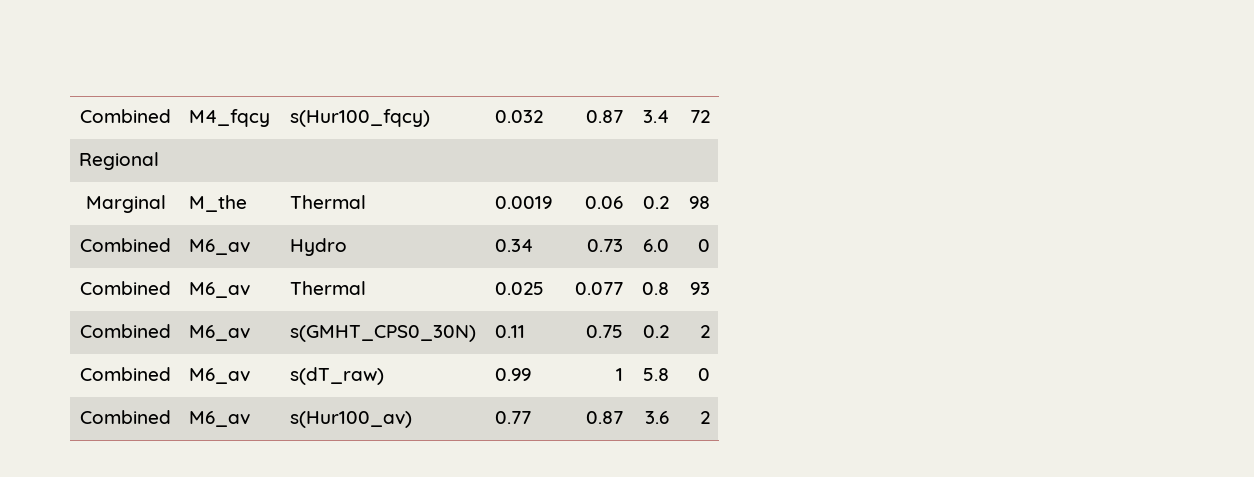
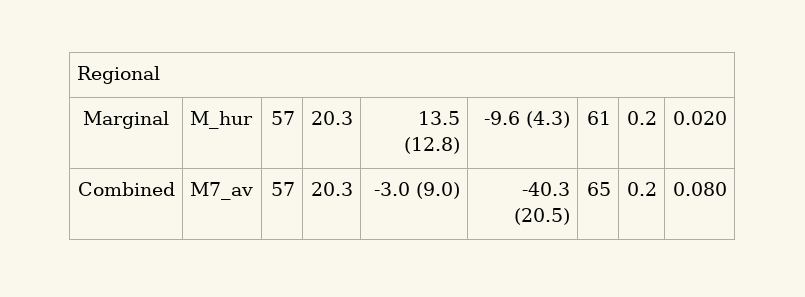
[80,109,171,123] [189,109,271,127] [290,109,431,127] [495,110,544,123] [585,110,623,123] [642,110,669,123] [689,110,710,123] [79,152,160,170] [85,195,166,213] [189,195,248,212] [290,195,367,209] [495,196,553,209] [584,196,623,209] [642,196,669,209] [688,196,710,209] [80,238,171,252] [189,239,251,255] [290,238,348,256] [495,239,534,252] [586,239,623,252] [642,239,669,252] [697,239,710,252] [80,281,171,295] [189,282,251,298] [290,281,367,295] [495,282,545,295] [574,282,623,295] [641,282,669,295] [689,282,710,295] [80,324,171,338] [189,325,251,341] [290,325,477,342] [495,325,526,338] [585,325,623,338] [642,325,669,338] [699,325,710,338] [80,367,171,381] [189,368,251,384] [290,367,385,385] [495,368,532,381] [615,368,623,381] [642,368,669,381] [697,368,710,381] [80,410,171,424] [189,411,251,427] [290,411,413,428] [495,411,532,424] [585,411,623,424] [644,411,669,424] [699,411,710,424] Combined | M4_fqcy | s(Hur100_fqcy) | 0.032 | 0.87 | 3.4 | 72 // Regional // Marginal | M_the | Thermal | 0.0019 | 0.06 | 0.2 | 98 // Combined | M6_av | Hydro | 0.34 | 0.73 | 6.0 | 0 // Combined | M6_av | Thermal | 0.025 | 0.077 | 0.8 | 93 // Combined | M6_av | s(GMHT_CPS0_30N) | 0.11 | 0.75 | 0.2 | 2 // Combined | M6_av | s(dT_raw) | 0.99 | 1 | 5.8 | 0 // Combined | M6_av | s(Hur100_av) | 0.77 | 0.87 | 3.6 | 2 -> [76,66,160,84] [83,111,169,129] [189,111,253,129] [271,111,296,125] [311,111,354,125] [418,111,461,125] [404,137,461,154] [484,111,571,128] [587,111,612,125] [627,111,658,125] [673,111,728,125] [77,182,175,196] [189,182,253,200] [271,182,296,196] [311,182,354,196] [374,182,461,199] [522,182,571,196] [514,208,571,225] [587,182,612,196] [627,182,658,196] [673,182,728,196] Regional // Marginal | M_hur | 57 | 20.3 | 13.5 (12.8) | -9.6 (4.3) | 61 | 0.2 | 0.020 // Combined | M7_av | 57 | 20.3 | -3.0 (9.0) | -40.3 (20.5) | 65 | 0.2 | 0.080

